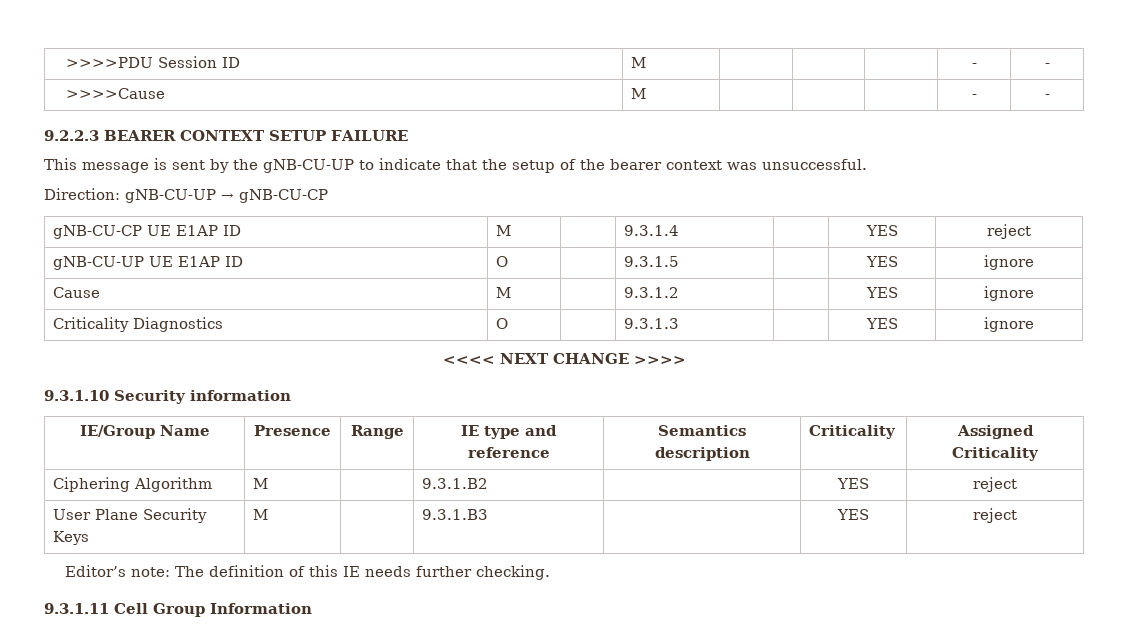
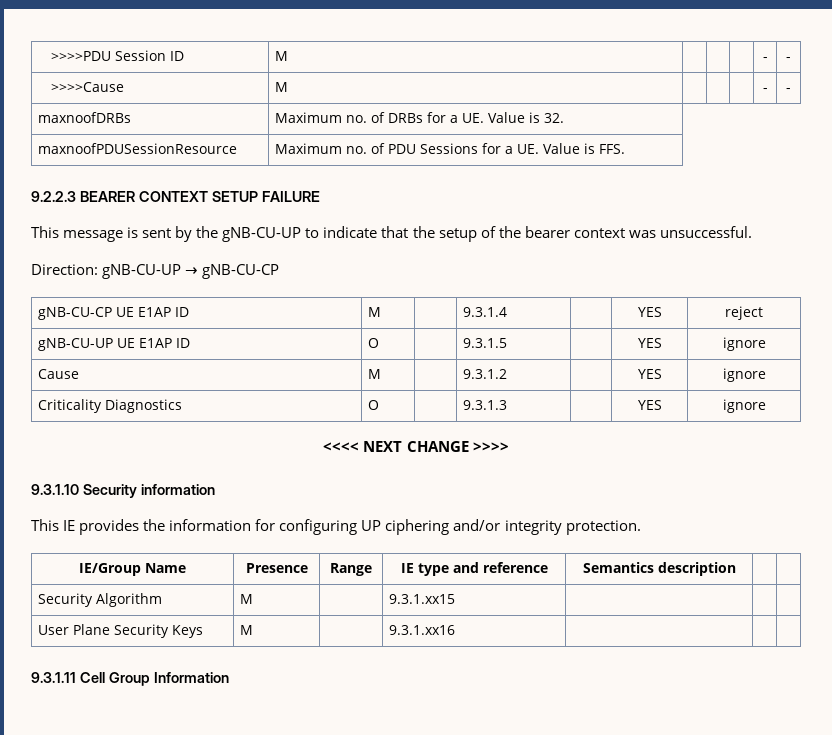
(1050, 96) none -> [37,112,131,123] [274,112,564,123] [37,143,237,154] [274,143,625,154] // maxnoofDRBs | Maximum no. of DRBs for a UE. Value is 32. // maxnoofPDUSessionResource | Maximum no. of PDU Sessions for a UE. Value is FFS.
(291, 395) none -> [31,519,641,535] // This IE provides the information for configuring UP ciphering and/or integrity protection.
[809,425,897,439] [956,425,1034,439] [952,447,1039,461] [53,477,131,492] Criticality | Assigned Criticality // Ciphering -> [37,593,93,607] | // Security
[422,478,489,489] [837,478,869,489] [973,477,1017,492] 9.3.1.B2 | | YES | reject -> [388,594,455,604] 9.3.1.xx15 | | |
[422,509,489,520] [837,509,869,520] [973,508,1017,523] [64,565,550,580] 9.3.1.B3 | | YES | reject // Editor’s note: The definition of this IE needs further checking. -> [388,625,455,635] 9.3.1.xx16 | | |

